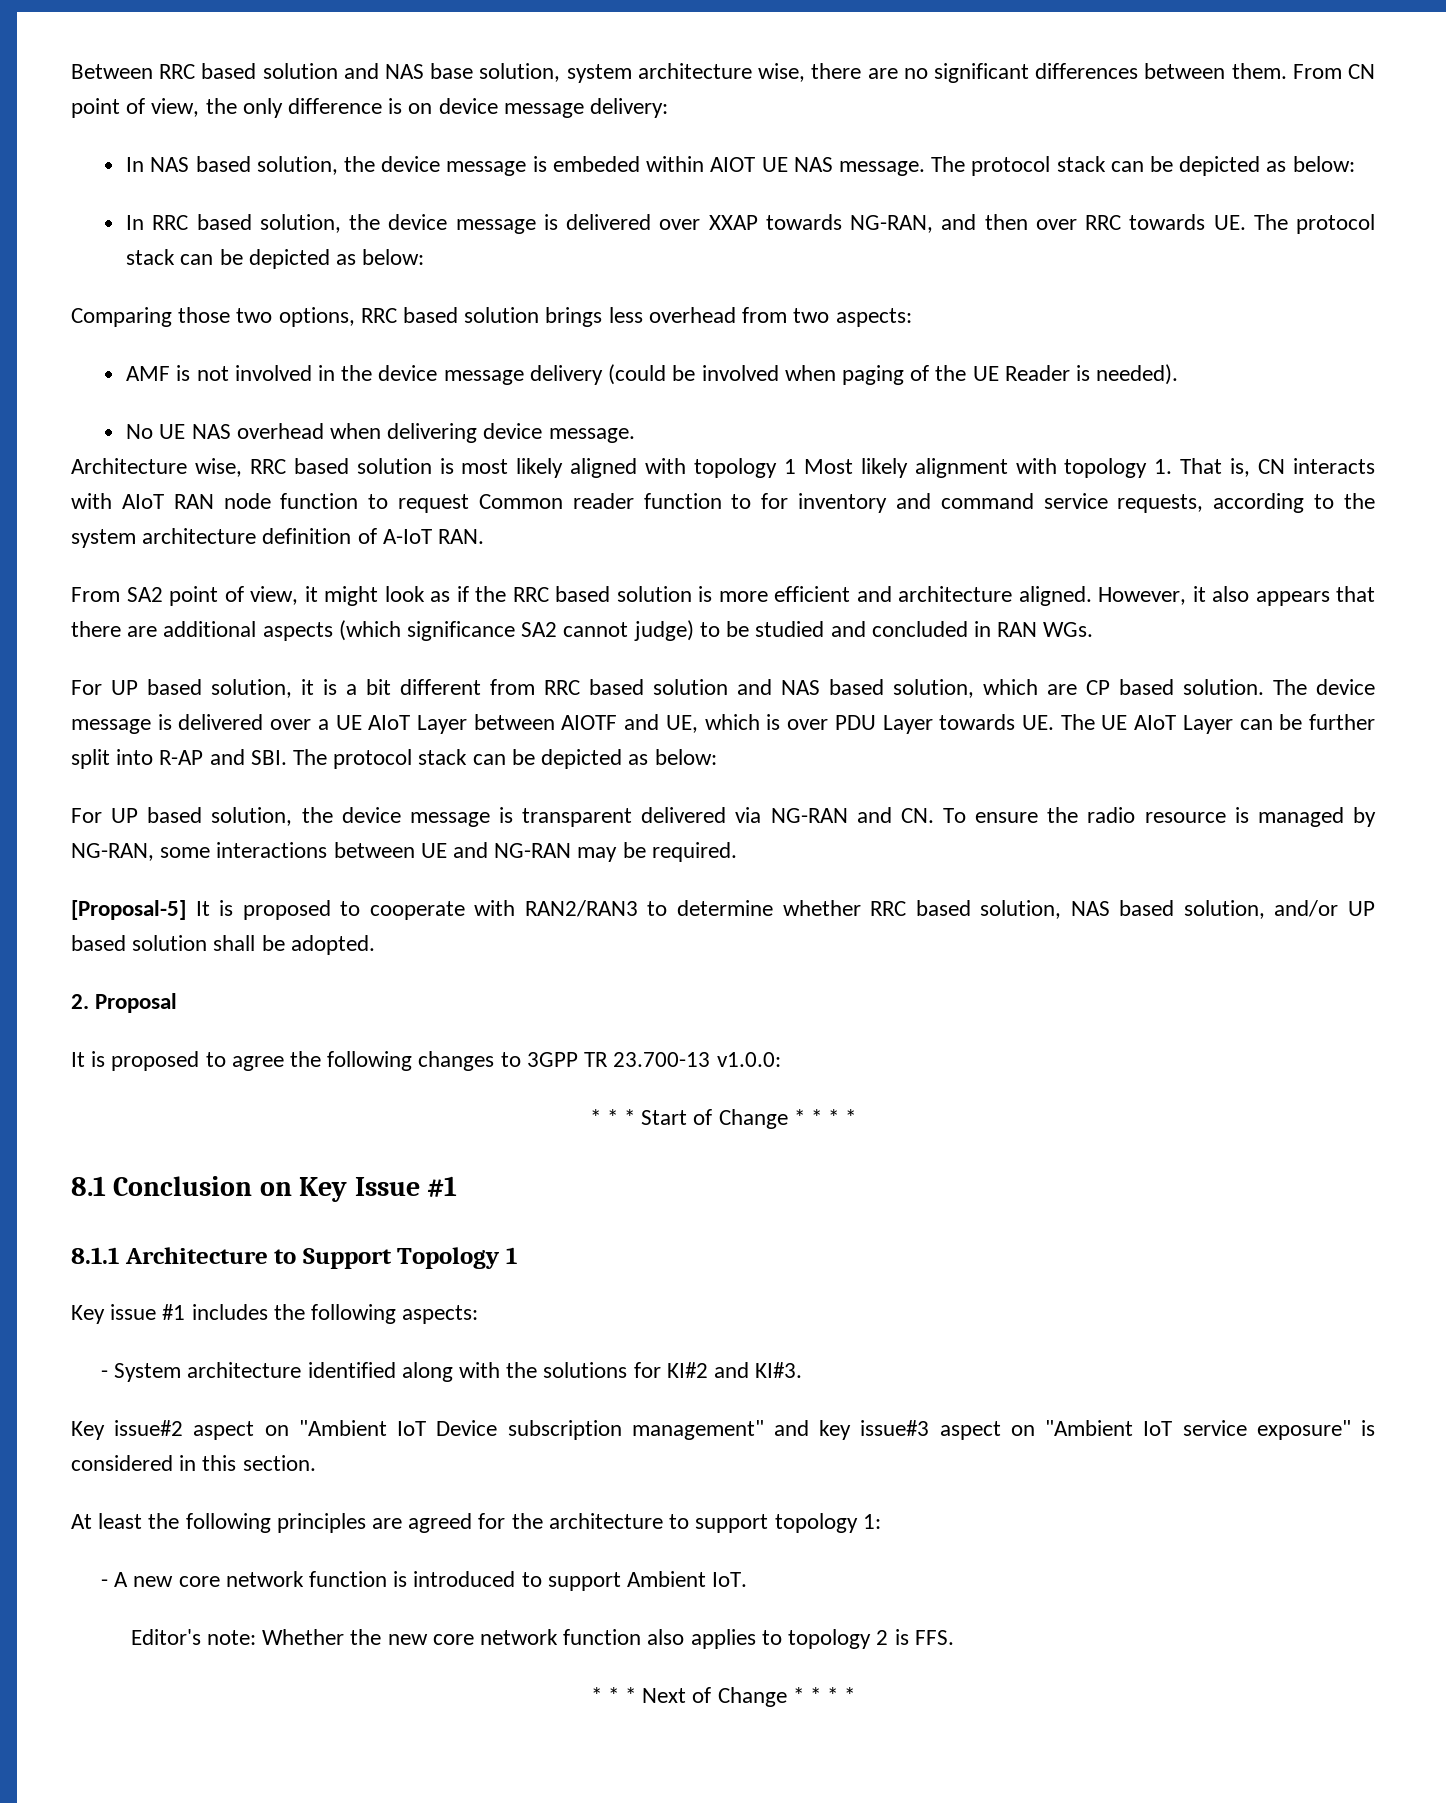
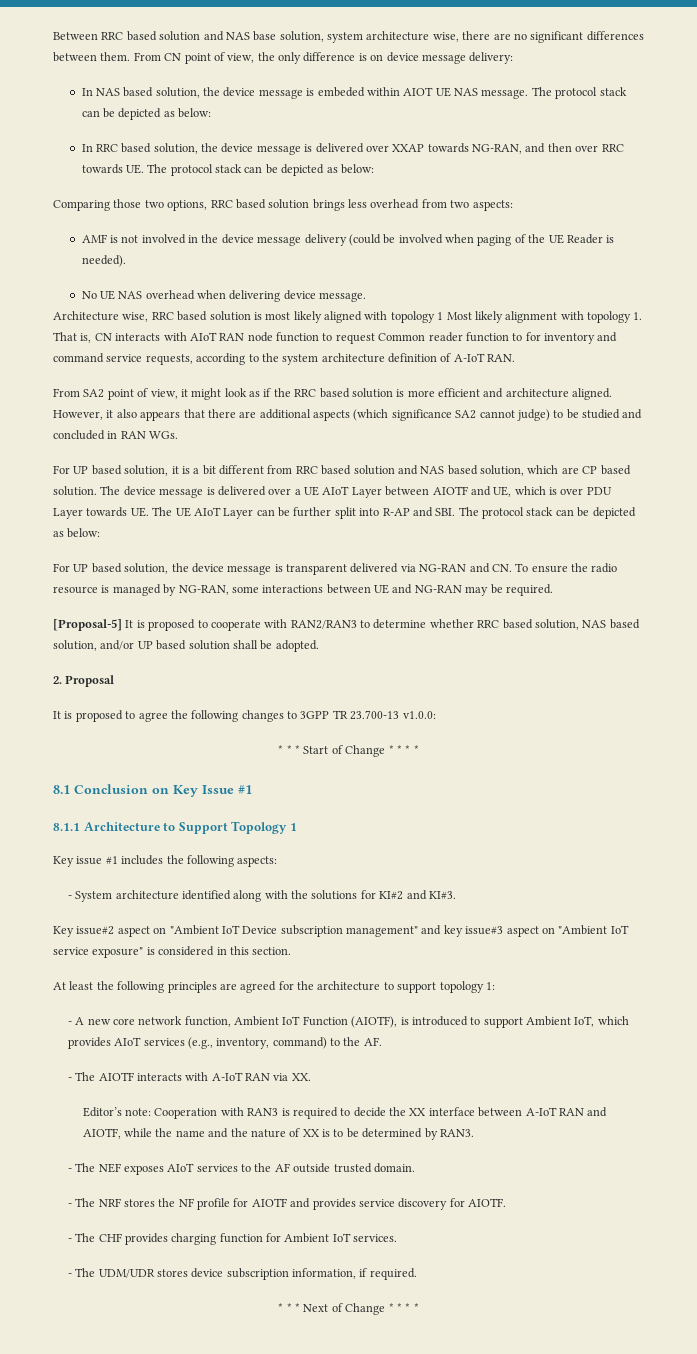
[308,1571,387,1587] function -> [184,1016,398,1028] function, Ambient IoT Function (AIOTF),
[712,1572,748,1587] [130,1629,954,1649] IoT. // Editor's note: Whether the new core network function also applies to topology 2 is FFS. -> [574,1016,629,1027] [67,1037,382,1049] [67,1072,311,1081] [82,1107,608,1119] [82,1128,474,1140] [67,1163,415,1175] [67,1198,507,1210] [67,1233,398,1245] [67,1268,417,1280] IoT, which provides AIoT services (e.g., inventory, command) to the AF. // - The AIOTF interacts with A-IoT RAN via XX. // Editor’s note: Cooperation with RAN3 is required to decide the XX interface between A-IoT RAN and AIOTF, while the name and the nature of XX is to be determined by RAN3. // - The NEF exposes AIoT services to the AF outside trusted domain. // - The NRF stores the NF profile for AIOTF and provides service discovery for AIOTF. // - The CHF provides charging function for Ambient IoT services. // - The UDM/UDR stores device subscription information, if required.

